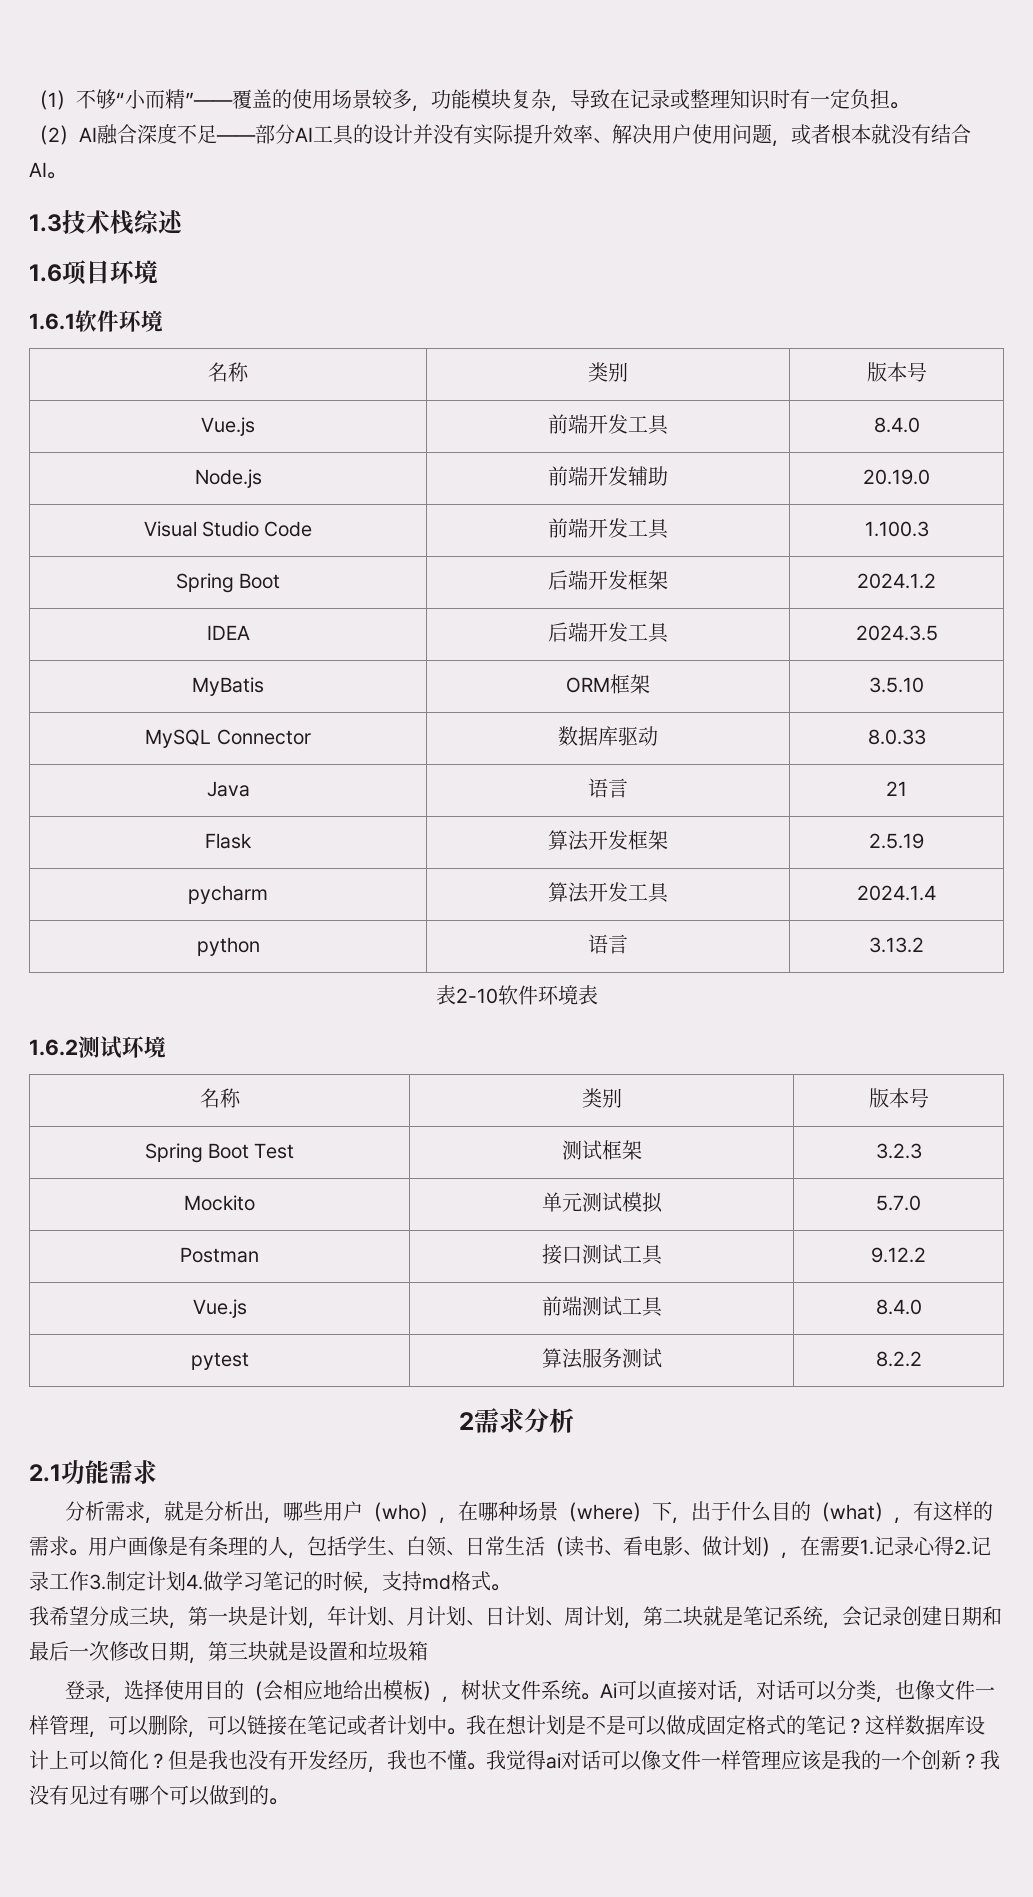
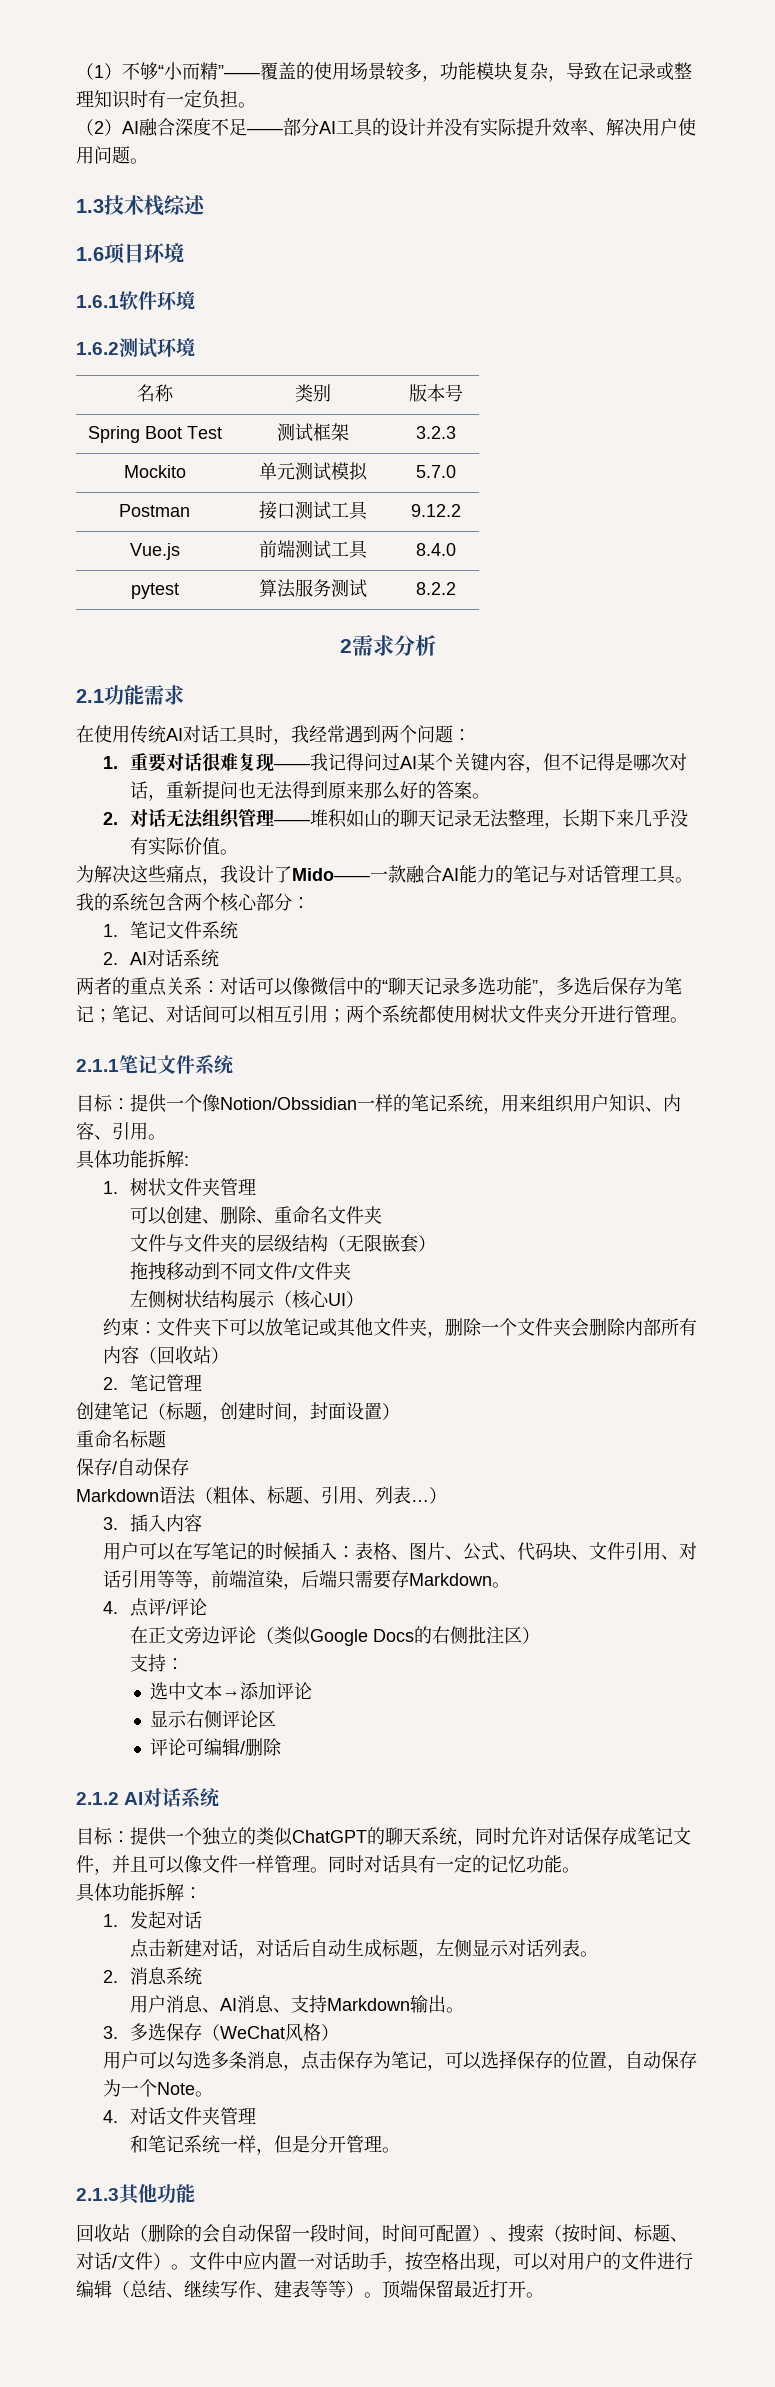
[772,124,971,147] [29,162,47,177] ，或者根本就没有结合AI -> (130, 155) none
[208,362,249,382] [588,362,628,382] [866,362,927,382] [201,417,255,436] [548,414,669,435] [873,417,920,433] [194,469,262,488] [548,466,668,486] [863,469,930,485] [143,521,313,537] [548,518,669,539] [864,521,929,537] [175,573,281,593] [548,570,668,590] [857,573,936,589] [206,625,250,640] [548,622,669,643] [855,625,938,641] [192,677,264,696] [566,674,650,694] [869,677,924,693] [145,729,311,748] [558,726,658,746] [867,729,926,745] [206,781,250,797] [588,778,628,798] [886,781,907,796] [205,833,252,849] [548,830,668,851] [869,833,924,849] [188,885,268,904] [548,882,669,903] [857,885,936,901] [196,937,260,956] [588,934,628,954] [869,937,924,953] [435,985,598,1005] // 名称 | 类别 | 版本号 // Vue.js | 前端开发工具 | 8.4.0 // Node.js | 前端开发辅助 | 20.19.0 // Visual Studio Code | 前端开发工具 | 1.100.3 // Spring Boot | 后端开发框架 | 2024.1.2 // IDEA | 后端开发工具 | 2024.3.5 // MyBatis | ORM框架 | 3.5.10 // MySQL Connector | 数据库驱动 | 8.0.33 // Java | 语言 | 21 // Flask | 算法开发框架 | 2.5.19 // pycharm | 算法开发工具 | 2024.1.4 // python | 语言 | 3.13.2 // 表2-10软件环境表 -> (195, 300) none
[65,1501,994,1524] [29,1536,991,1559] [29,1571,510,1594] [29,1606,1002,1629] [29,1641,428,1664] [65,1680,996,1703] [29,1715,985,1738] [29,1750,601,1773] 分析需求，就是分析出，哪些用户（who），在哪种场景（where）下，出于什么目的（what），有这样的需求。用户画像是有条理的人，包括学生、白领、日常生活（读书、看电影、做计划），在需要1.记录心得2.记录工作3.制定计划4.做学习笔记的时候，支持md格式。 // 我希望分成三块，第一块是计划，年计划、月计划、日计划、周计划，第二块就是笔记系统，会记录创建日期和最后一次修改日期，第三块就是设置和垃圾箱 // 登录，选择使用目的（会相应地给出模板），树状文件系统。Ai可以直接对话，对话可以分类，也像文件一样管理，可以删除，可以链接在笔记或者计划中。我在想计划是不是可以做成固定格式的笔记？这样数据库设计上可以简化？但是我也没有开发经历，我也不懂。我觉得ai对话 -> [76,725,471,745] [103,753,688,773] [130,781,491,801] [103,809,689,829] [130,837,239,856] [76,865,693,885] [76,893,310,912] [103,921,239,939] [103,949,220,967] [76,977,682,997] [76,1005,688,1024] [76,1054,234,1075] [76,1094,681,1114] [76,1122,166,1140] [76,1150,189,1169] [103,1178,257,1196] [130,1206,383,1225] [130,1234,437,1253] [130,1262,352,1280] [130,1290,365,1309] [103,1318,698,1338] [103,1346,230,1364] [103,1374,203,1392] [76,1402,400,1422] [76,1430,166,1448] [76,1458,189,1476] [76,1486,447,1505] [103,1514,203,1532] [103,1542,698,1561] [103,1570,511,1590] [103,1598,208,1617] [130,1626,541,1646] [130,1654,185,1672] [149,1682,312,1700] [149,1710,276,1728] [149,1738,282,1756] [76,1787,221,1808] [76,1827,691,1847] [76,1855,148,1875] 在使用传统AI对话工具时，我经常遇到两个问题： // 1.重要对话很难复现——我记得问过AI某个关键内容，但不记得是哪次对话，重新提问也无法得到原来那么好的答案。 // 2.对话无法组织管理——堆积如山的聊天记录无法整理，长期下来几乎没有实际价值。 // 为解决这些痛点，我设计了Mido——一款融合AI能力的笔记与对话管理工具。我的系统包含两个核心部分： // 1.笔记文件系统 // 2. AI对话系统 // 两者的重点关系：对话可以像微信中的“聊天记录多选功能”，多选后保存为笔记；笔记、对话间可以相互引用；两个系统都使用树状文件夹分开进行管理。 // 2.1.1笔记文件系统 // 目标：提供一个像Notion/Obssidian一样的笔记系统，用来组织用户知识、内容、引用。 // 具体功能拆解: // 1.树状文件夹管理 // 可以创建、删除、重命名文件夹 // 文件与文件夹的层级结构（无限嵌套） // 拖拽移动到不同文件/文件夹 // 左侧树状结构展示（核心UI） // 约束：文件夹下可以放笔记或其他文件夹，删除一个文件夹会删除内部所有内容（回收站） // 2.笔记管理 // 创建笔记（标题，创建时间，封面设置） // 重命名标题 // 保存/自动保存 // Markdown语法（粗体、标题、引用、列表…） // 3.插入内容 // 用户可以在写笔记的时候插入：表格、图片、公式、代码块、文件引用、对话引用等等，前端渲染，后端只需要存Markdown。 // 4.点评/评论 // 在正文旁边评论（类似Google Docs的右侧批注区） // 支持： // 选中文本→添加评论 // 显示右侧评论区 // 评论可编辑/删除 // 2.1.2 AI对话系统 // 目标：提供一个独立的类似ChatGPT的聊天系统，同时允许对话保存成笔记文件，并且
[781,1750,1000,1771] [29,1785,269,1806] 应该是我的一个创新？我没有见过有哪个可以做到的 -> [310,1854,580,1874] [76,1883,202,1902] [103,1911,203,1929] [130,1939,599,1959] [103,1967,203,1985] [130,1995,465,2013] [103,2023,340,2042] [103,2050,698,2071] [103,2079,214,2097] [103,2107,257,2125] [130,2135,401,2155] [76,2184,195,2205] [76,2224,688,2244] [76,2252,693,2272] [76,2280,526,2299] 。同时对话具有一定的记忆功能。 // 具体功能拆解： // 1.发起对话 // 点击新建对话，对话后自动生成标题，左侧显示对话列表。 // 2.消息系统 // 用户消息、AI消息、支持Markdown输出。 // 3.多选保存（WeChat风格） // 用户可以勾选多条消息，点击保存为笔记，可以选择保存的位置，自动保存为一个Note。 // 4.对话文件夹管理 // 和笔记系统一样，但是分开管理。 // 2.1.3其他功能 // 回收站（删除的会自动保留一段时间，时间可配置）、搜索（按时间、标题、对话/文件）。文件中应内置一对话助手，按空格出现，可以对用户的文件进行编辑（总结、继续写作、建表等等）。顶端保留最近打开

